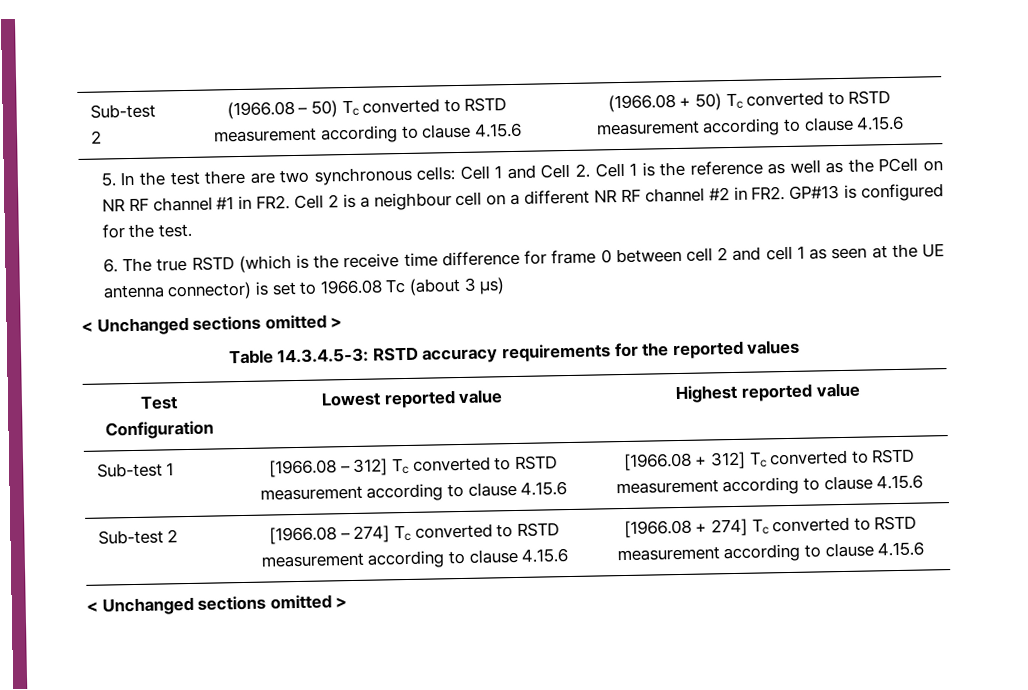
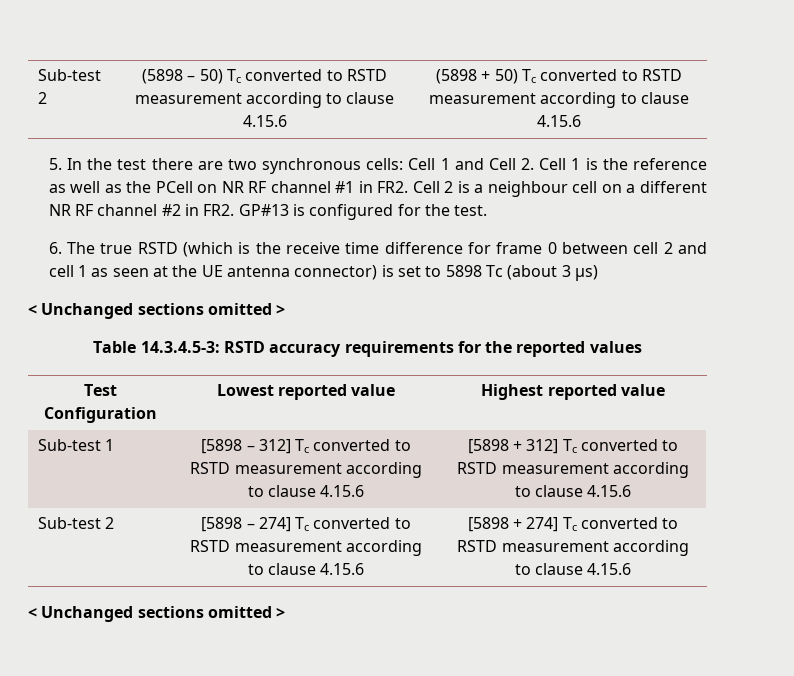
[89,103,156,119] [90,130,102,144] [226,100,295,120] Sub-test 2 | (1966.08 -> [38,69,102,81] [38,92,48,104] [142,69,184,84] Sub-test 2 | (5898
[607,93,676,113] (1966.08 -> [436,69,478,84] (5898
[319,279,383,295] 1966.08 -> [445,265,482,277] 5898
[269,459,338,478] [1966.08 -> [201,439,243,454] [5898
[623,452,692,472] [1966.08 -> [467,439,509,454] [5898
[269,526,338,545] [1966.08 -> [201,517,243,532] [5898
[623,519,692,539] [1966.08 -> [467,517,509,532] [5898

